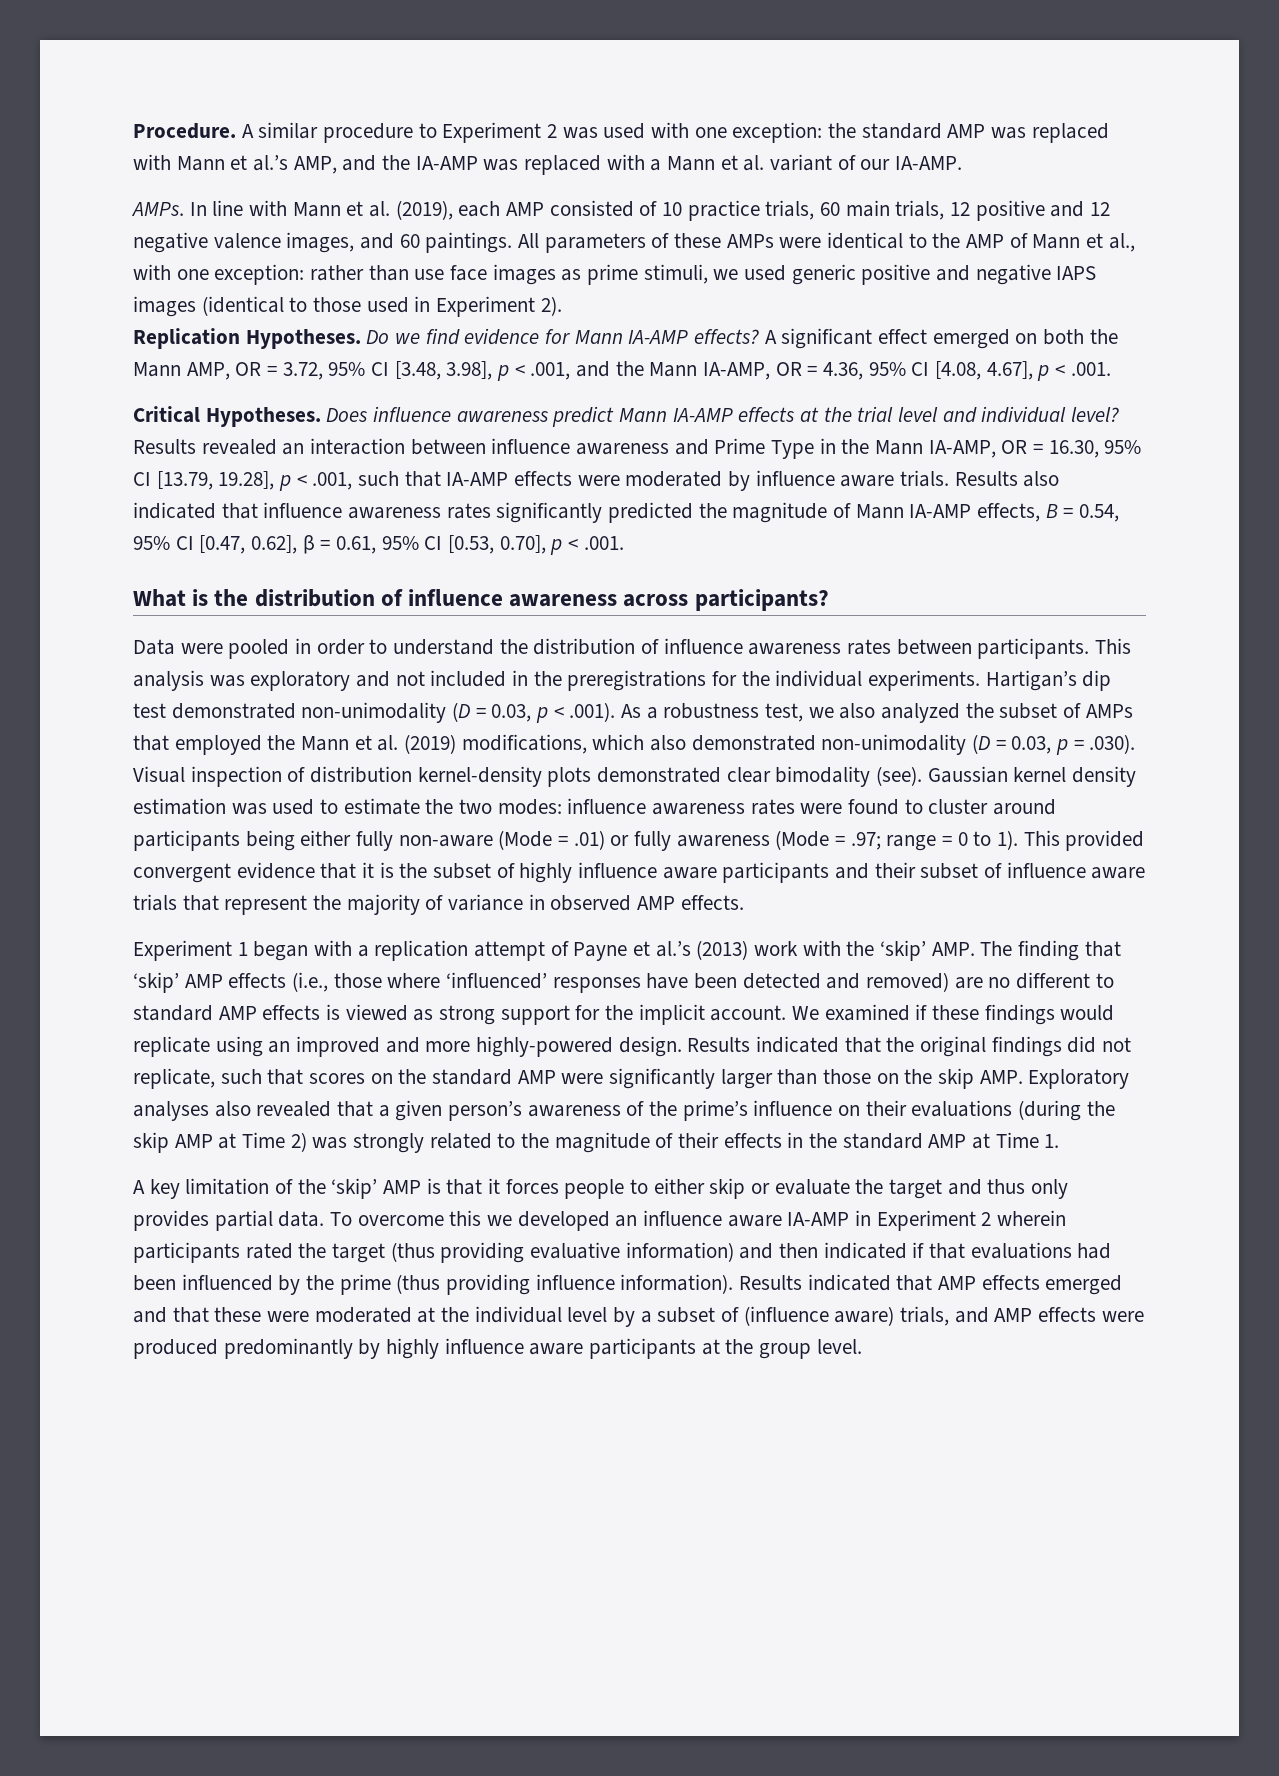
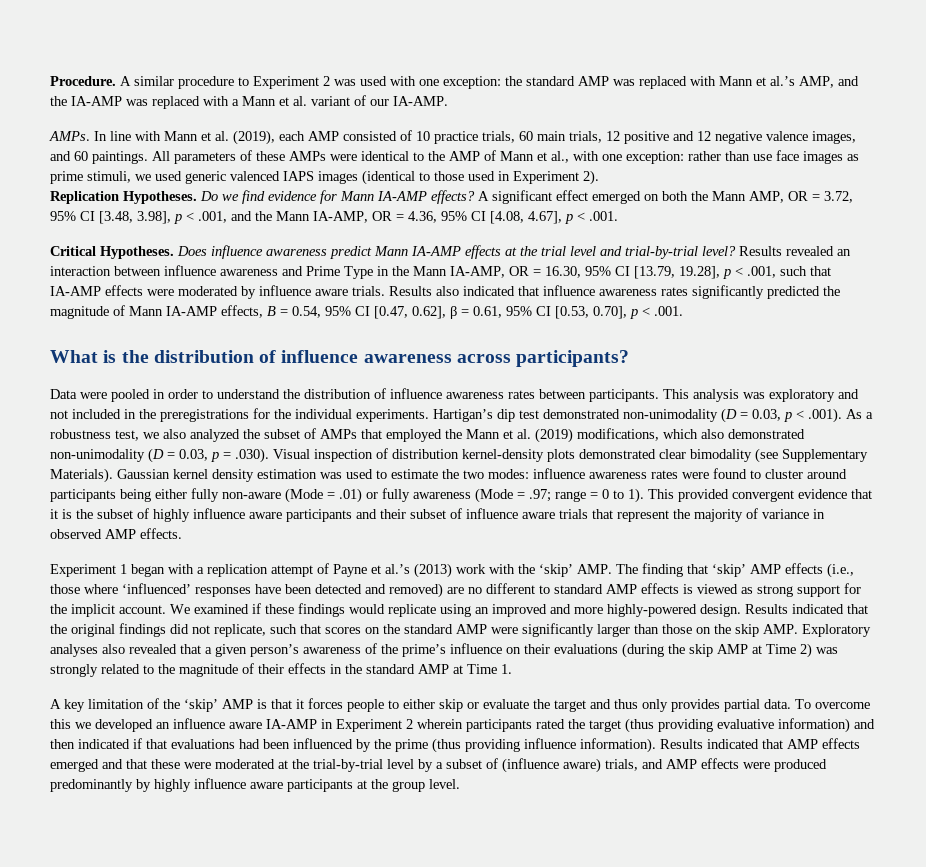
[861,264,1051,285] positive and negative -> [230,171,280,181] valenced
[981,406,1067,423] individual -> [625,246,698,259] trial-by-trial
[876,766,923,786] (see). -> [755,448,868,463] [50,468,113,483] (see Supplementary Materials).
[474,1306,562,1323] individual -> [313,759,383,772] trial-by-trial

